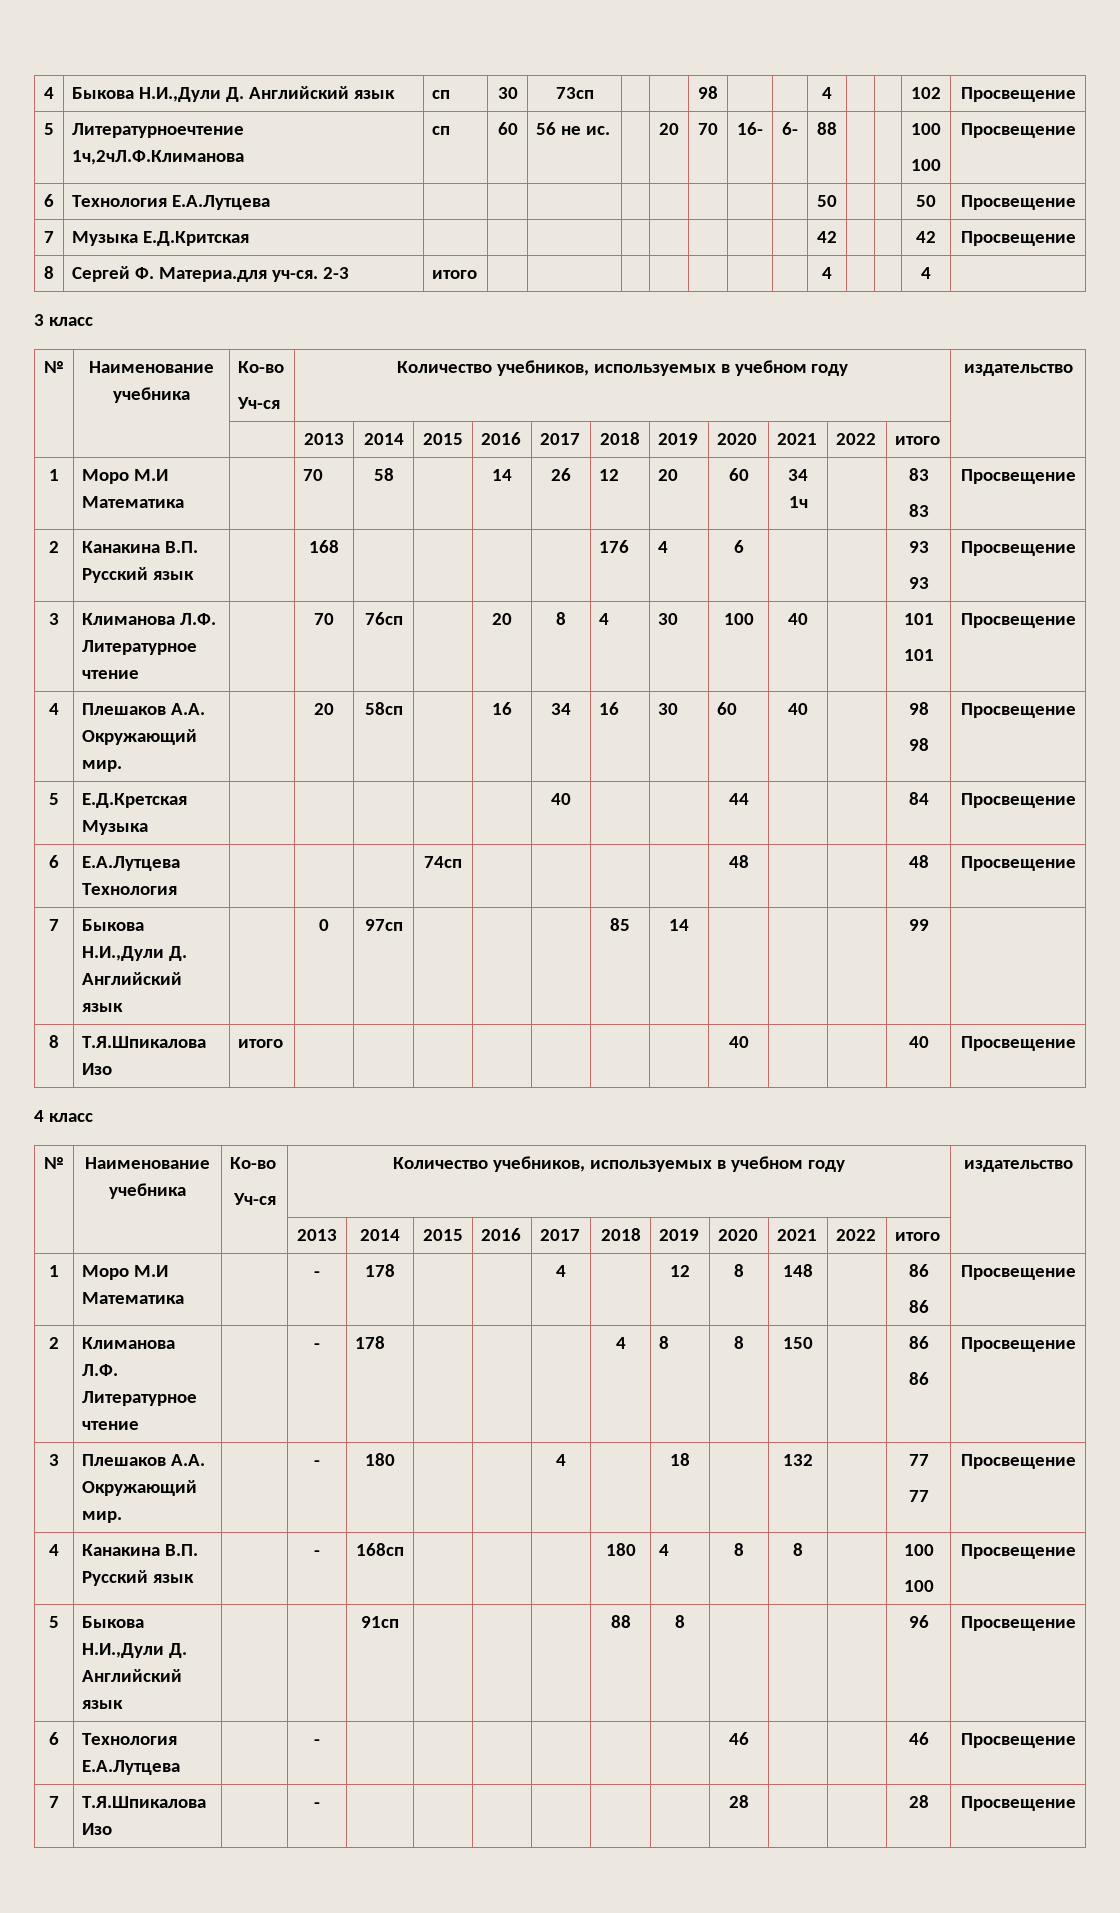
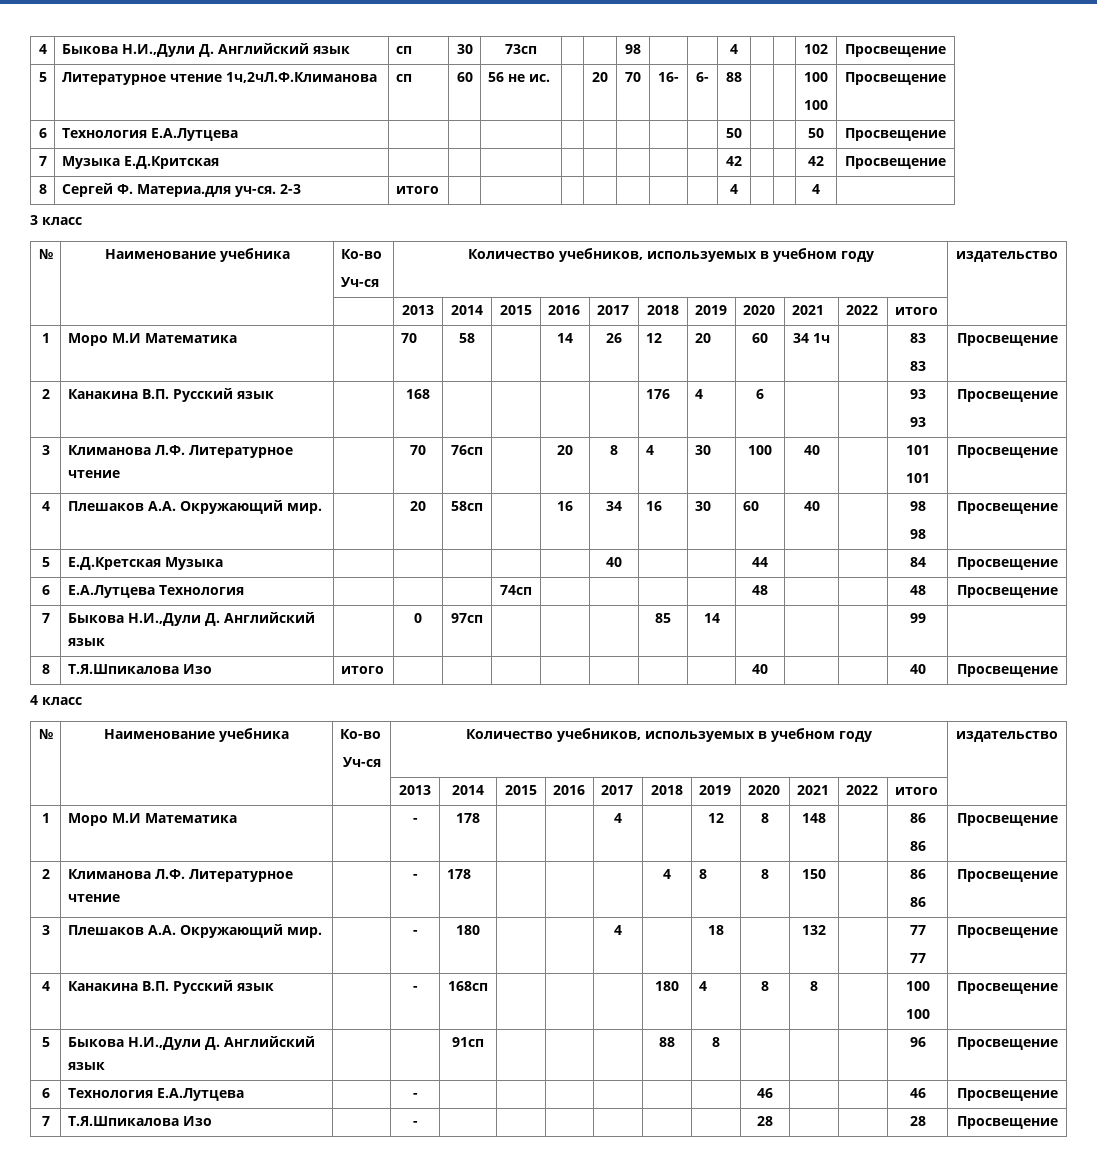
[72,123,245,138] Литературноечтение -> [61,72,222,85] Литературное чтение

